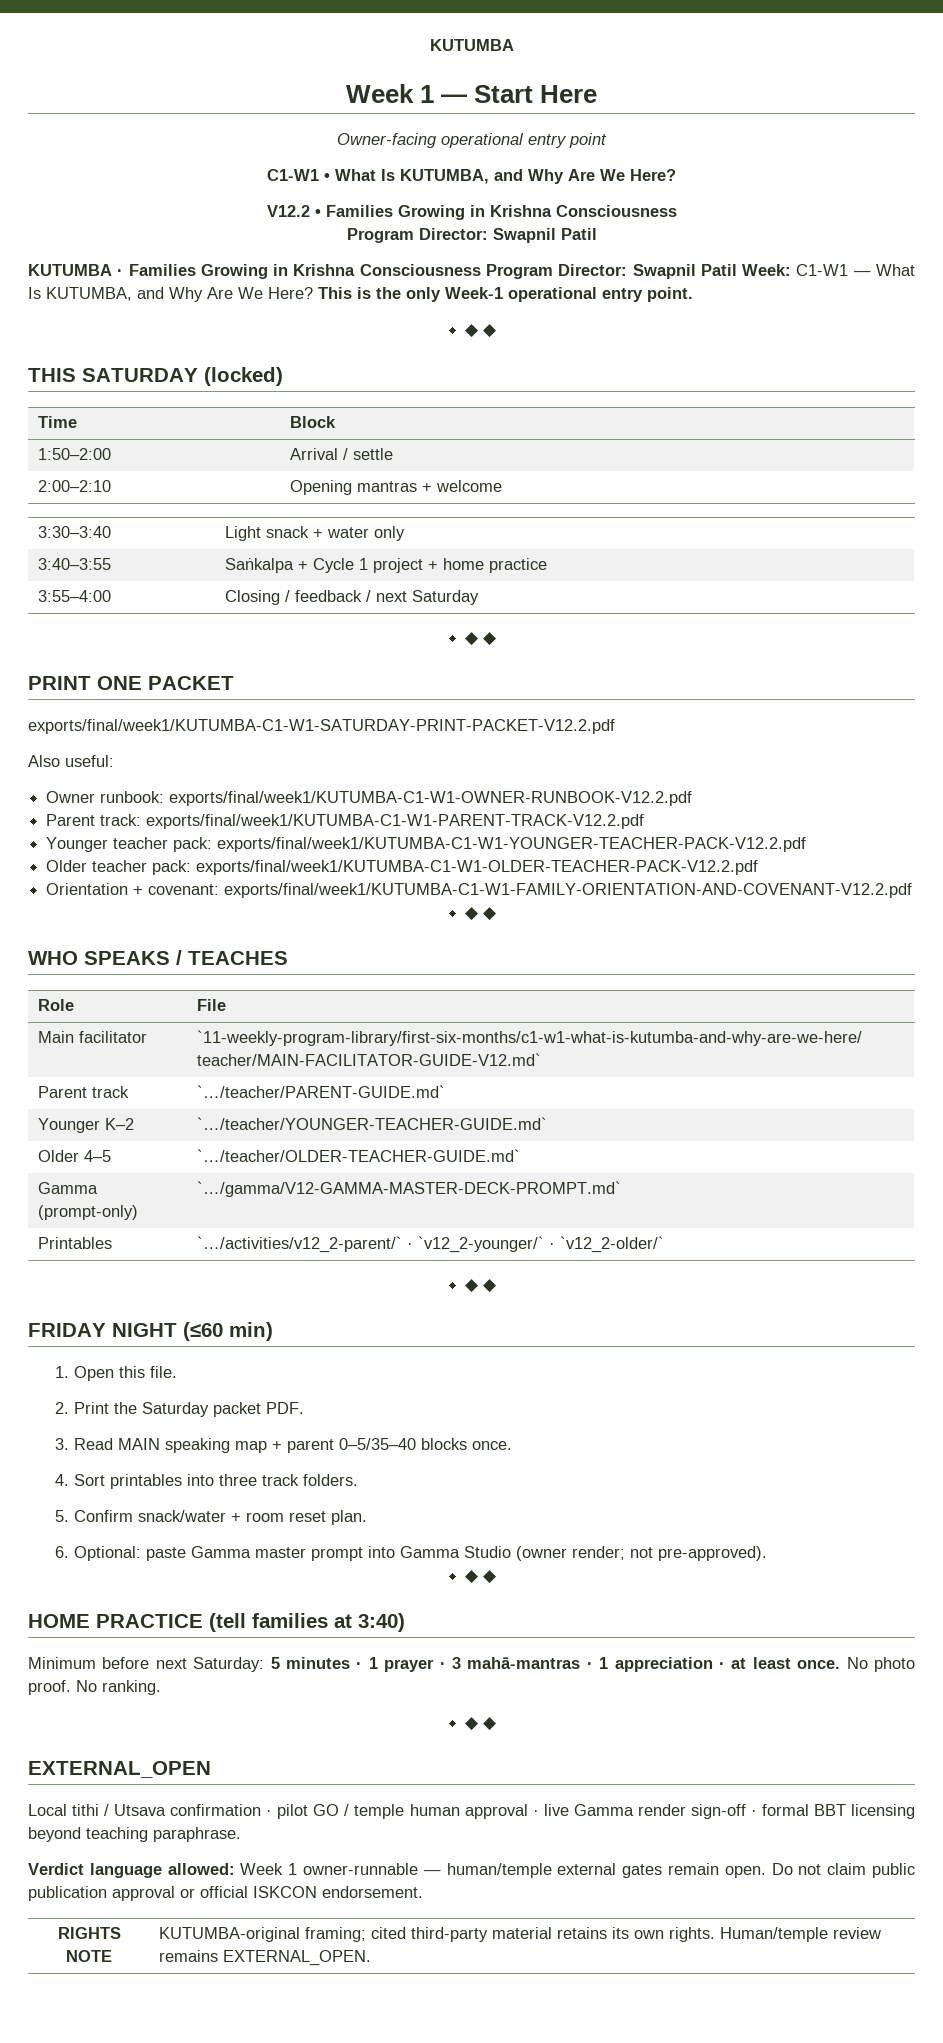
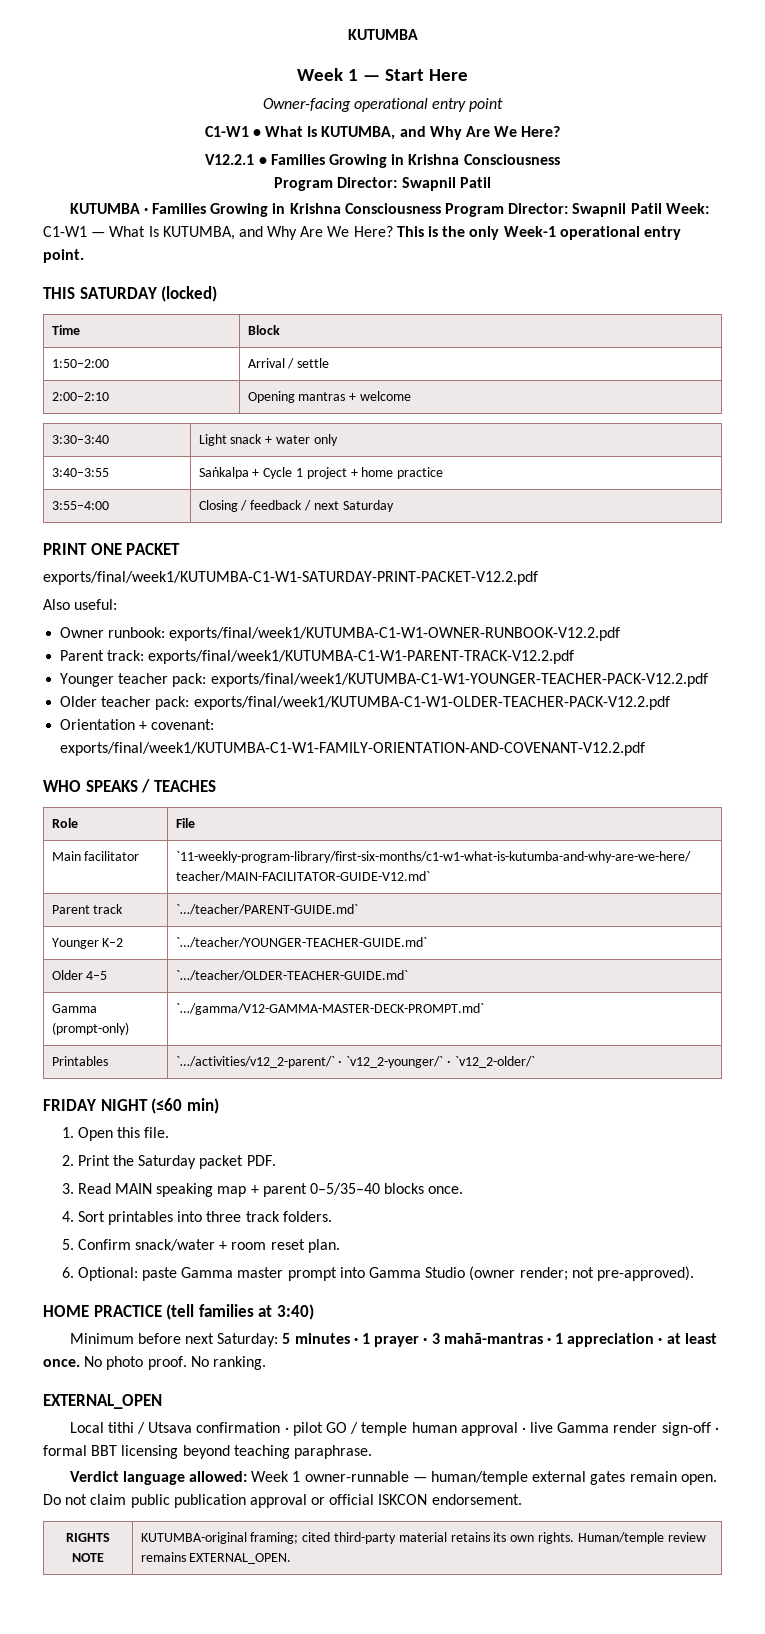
[266,205,310,217] V12.2 -> [205,154,255,165] V12.2.1
[465,324,498,338] // ◆ ◆ -> (84, 256) none
[465,632,498,646] // ◆ ◆ -> (394, 506) none
[465,907,498,921] // ◆ ◆ -> (646, 749) none
[465,1279,498,1293] // ◆ ◆ -> (535, 1062) none
[465,1570,498,1584] // ◆ ◆ -> (694, 1273) none
[465,1717,498,1731] // ◆ ◆ -> (266, 1363) none

